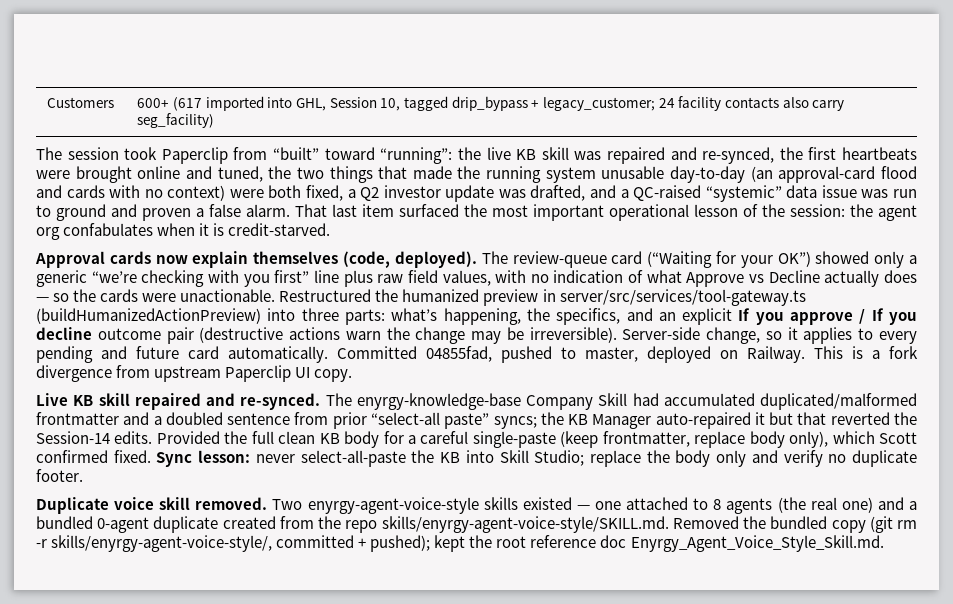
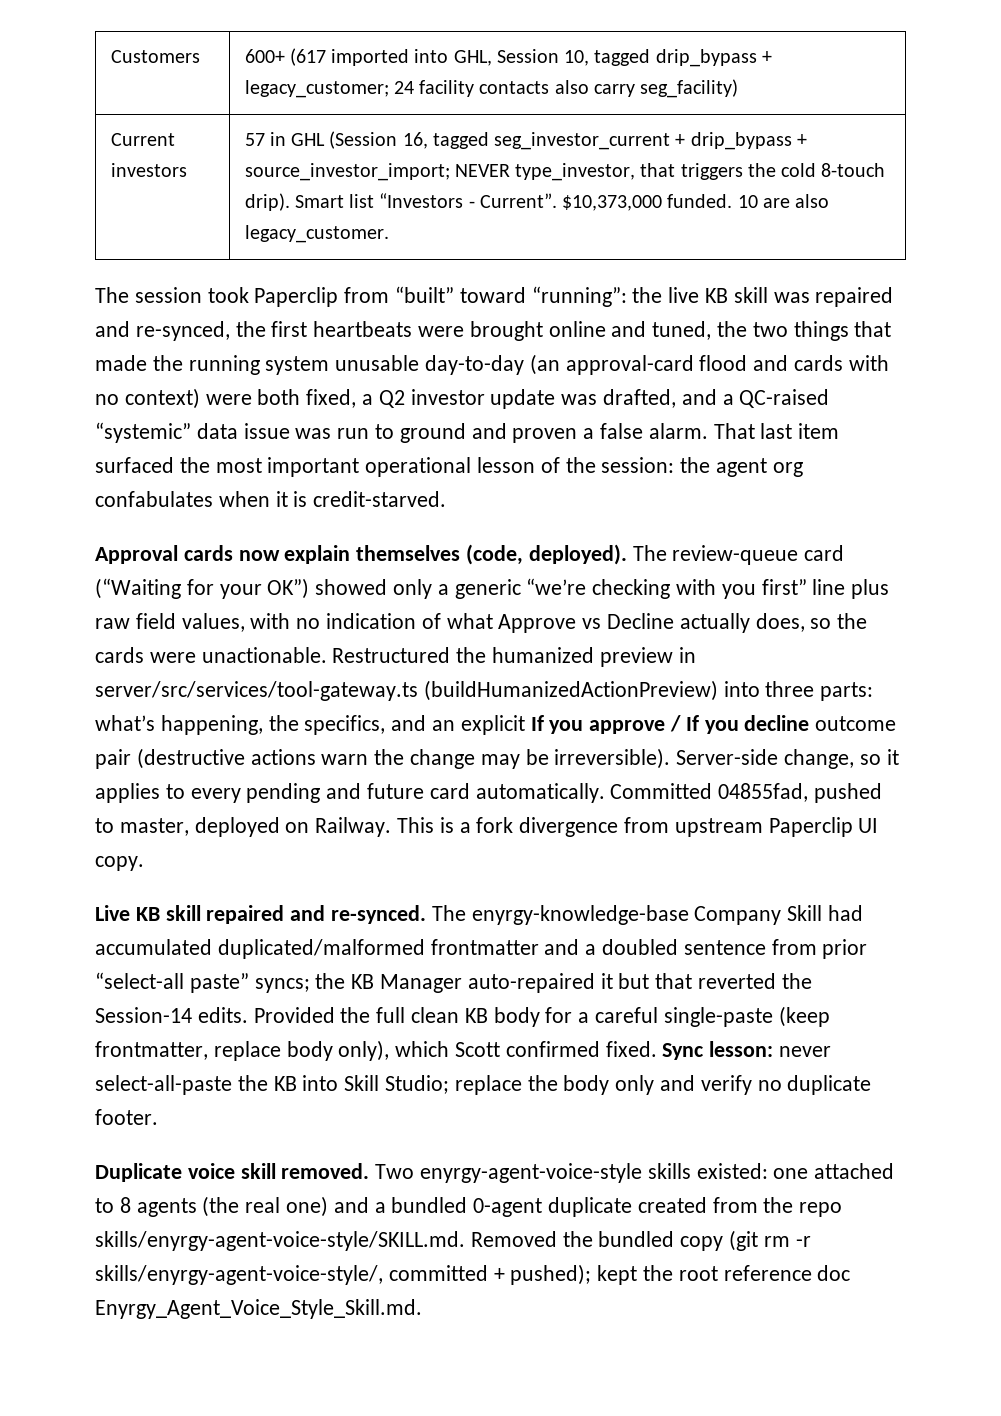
(215, 120) none -> [110,133,175,146] [110,163,187,177] [244,131,807,150] [244,163,886,181] [244,193,830,211] [244,225,389,243] // Current investors | 57 in GHL (Session 16, tagged seg_investor_current + drip_bypass + source_investor_import; NEVER type_investor, that triggers the cold 8-touch drip). Smart list “Investors - Current”. $10,373,000 funded. 10 are also legacy_customer.
[883,270,917,283] [36,297,49,302] does — -> [755,613,805,632] does,
[522,497,590,510] existed — -> [696,1163,768,1179] existed:

